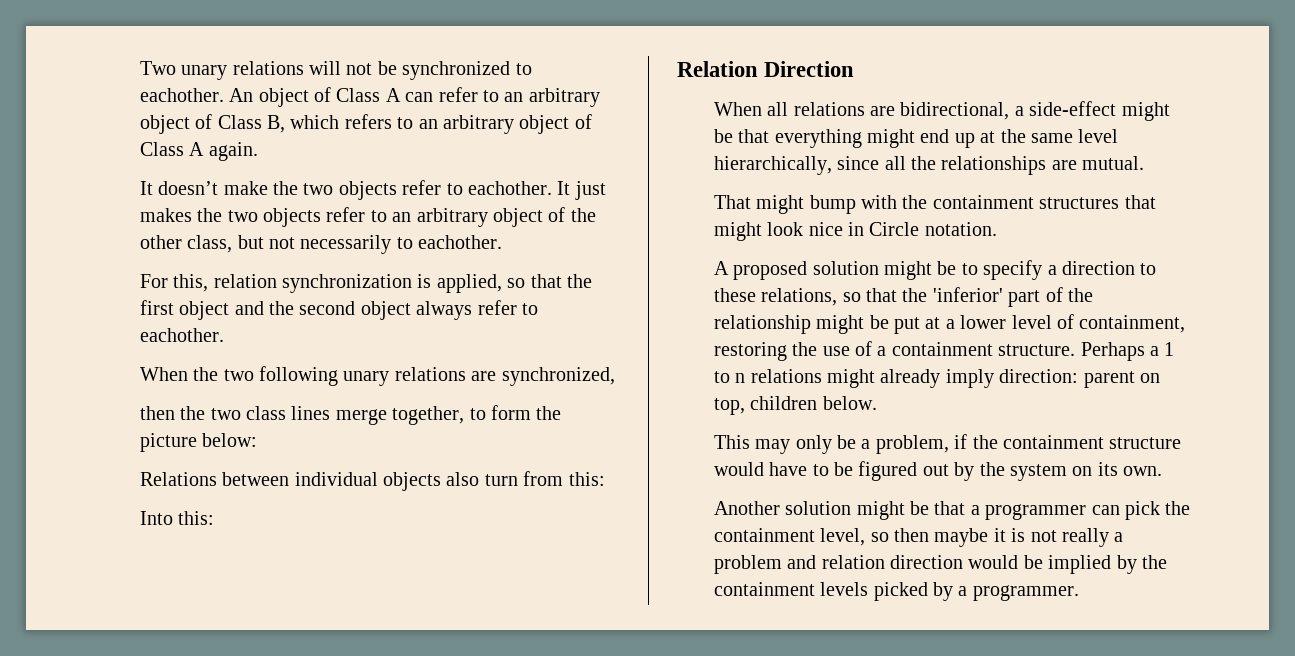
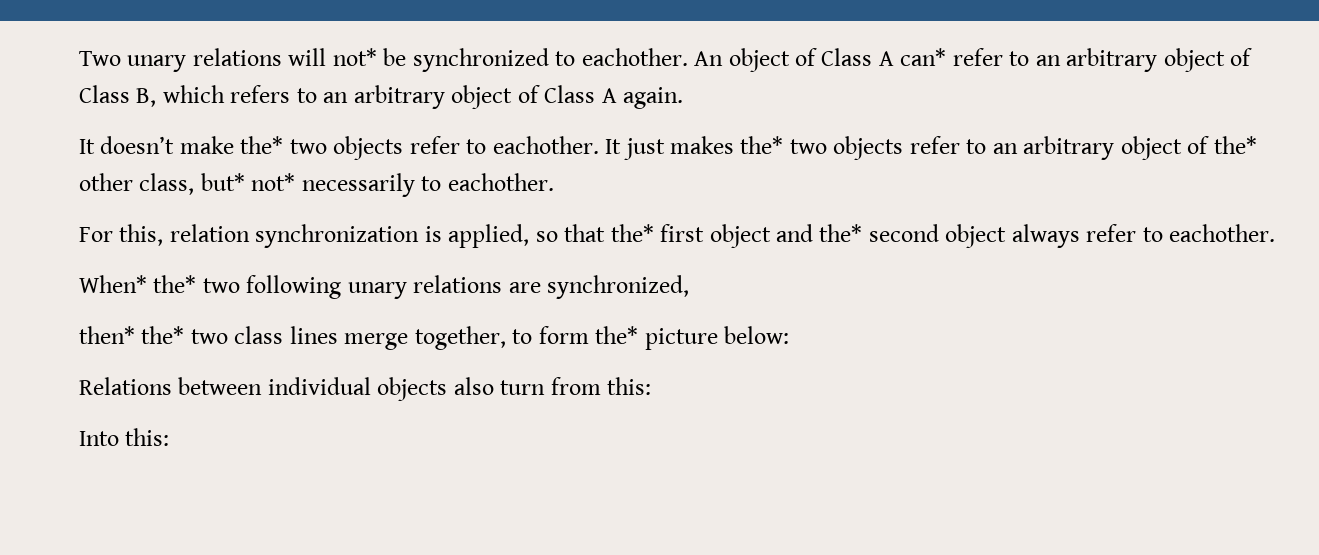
[346,63,373,75] not -> [332,48,377,66] not*
[405,92,434,102] can -> [900,48,947,66] can*
[272,181,298,195] the -> [240,136,284,154] the*
[197,208,223,222] the -> [740,136,784,154] the*
[570,208,596,222] the -> [1213,136,1257,154] the*
[237,235,295,249] but not -> [200,173,296,191] but* not*
[566,274,592,288] the -> [610,224,654,242] the*
[268,301,294,315] the -> [819,224,863,242] the*
[139,367,219,381] When the -> [78,275,197,293] When* the*
[139,406,206,420] then the -> [78,326,185,344] then* the*
[536,406,562,420] the -> [595,326,639,344] the*
[677,61,855,77] [713,101,1170,121] [713,129,1119,148] [713,156,1145,175] [713,195,1156,214] [713,222,997,241] [713,260,1157,280] [713,287,1093,307] [713,314,1186,334] [713,341,1175,361] [713,369,1160,388] [713,396,877,415] [713,434,1182,454] [713,461,1163,481] [713,501,1191,520] [713,528,1124,547] [713,555,1167,574] [713,582,1079,601] // Relation Direction // When all relations are bidirectional, a side-effect might be that everything might end up at the same level hierarchically, since all the relationships are mutual. // That might bump with the containment structures that might look nice in Circle notation. // A proposed solution might be to specify a direction to these relations, so that the 'inferior' part of the relationship might be put at a lower level of containment, restoring the use of a containment structure. Perhaps a 1 to n relations might already imply direction: parent on top, children below. // This may only be a problem, if the containment structure would have to be figured out by the system on its own. // Another solution might be that a programmer can pick the containment level, so then maybe it is not really a problem and relation direction would be implied by the containment levels picked by a programmer. -> (170, 437) none

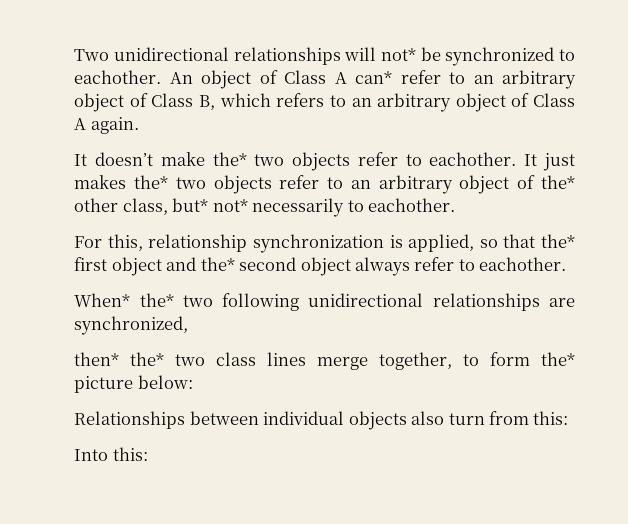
[127,48,282,72] unary relations -> [113,47,341,65] unidirectional relationships
[169,224,250,242] relation -> [148,234,248,252] relationship
[347,275,503,299] unary relations -> [308,293,540,311] unidirectional relationships
[78,377,172,395] Relations -> [74,411,186,429] Relationships

